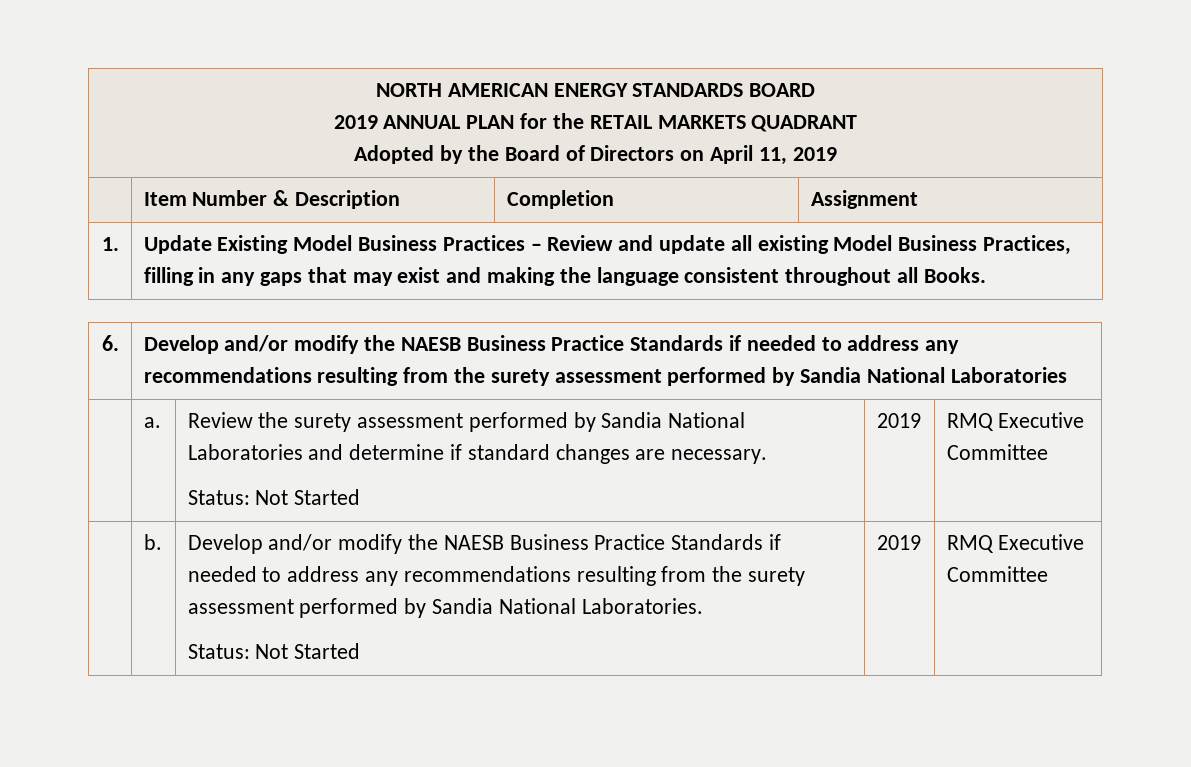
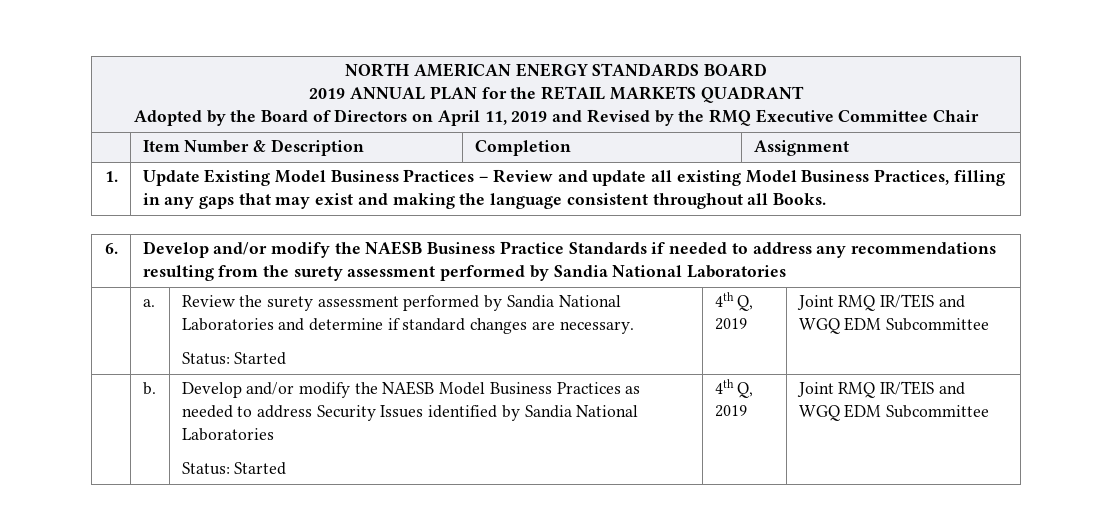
(837, 154) none -> [552,109,980,126] and Revised by the RMQ Executive Committee Chair
[255,489,361,505] [876,413,921,428] [946,412,1085,431] [946,444,1048,460] Not Started | 2019 | RMQ Executive Committee -> [234,352,287,365] [714,292,754,311] [714,318,747,330] [796,294,965,311] [798,317,990,334] Started | 4th Q, 2019 | Joint RMQ IR/TEIS and WGQ EDM Subcommittee
[509,534,781,550] [187,566,805,586] [187,598,703,618] [187,643,361,659] [876,535,921,550] [946,534,1085,553] [946,566,1048,582] Business Practice Standards if needed to address any recommendations resulting from the surety assessment performed by Sandia National Laboratories. // Status: Not Started | 2019 | RMQ Executive Committee -> [439,382,641,395] [181,405,639,421] [181,428,274,441] [181,462,287,475] [714,379,754,398] [714,405,747,417] [796,381,965,398] [798,404,990,421] Model Business Practices as needed to address Security Issues identified by Sandia National Laboratories // Status: Started | 4th Q, 2019 | Joint RMQ IR/TEIS and WGQ EDM Subcommittee

